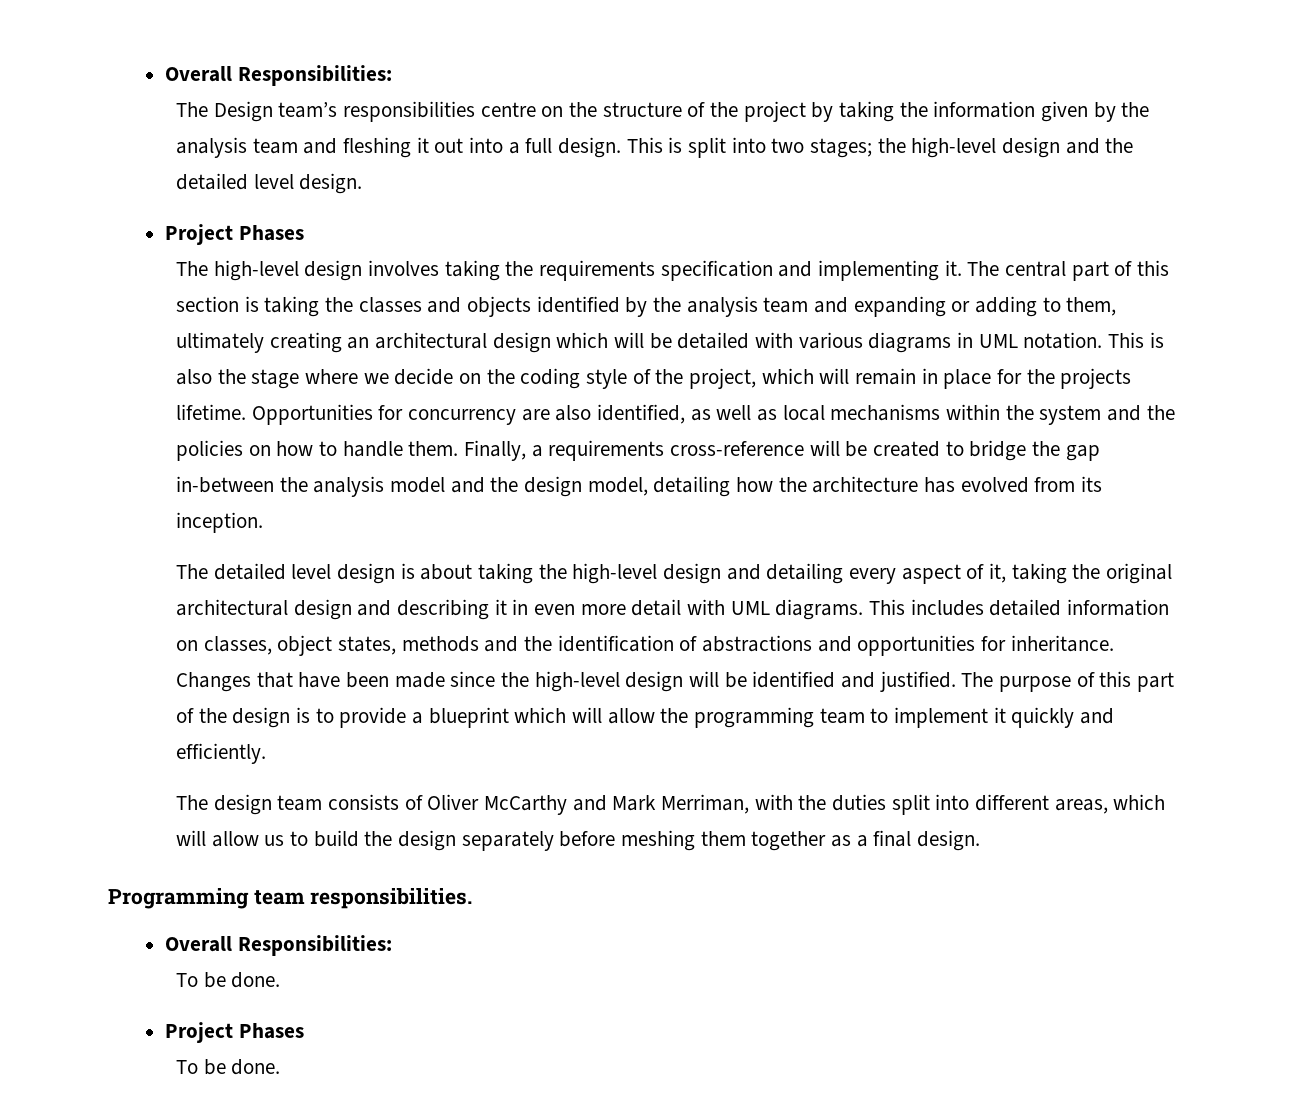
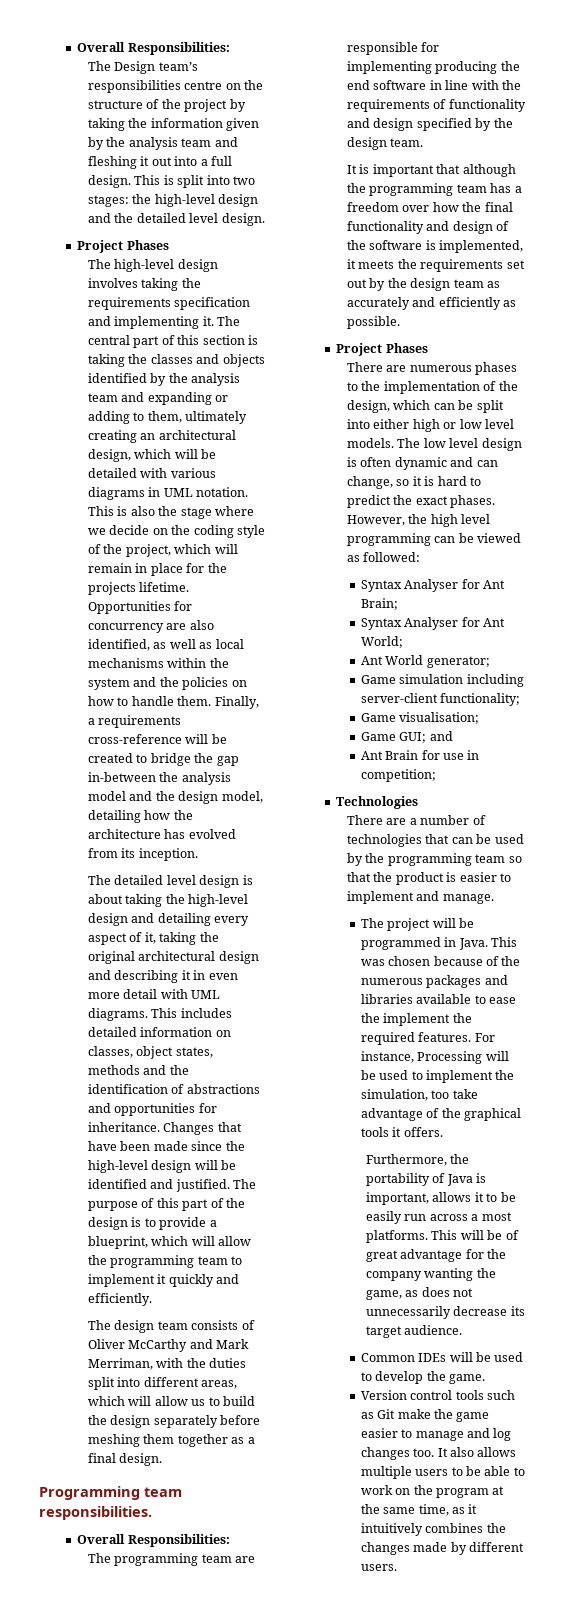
[810,138,873,158] stages; -> [88,195,130,207] stages:
[492,332,551,353] design -> [88,449,132,462] design,
[428,707,509,728] blueprint -> [88,1236,149,1249] blueprint,
[176,972,281,988] [165,1022,304,1043] [176,1059,281,1075] To be done. // Project Phases // To be done. -> [88,1553,256,1566] [347,42,440,55] [347,61,520,74] [347,80,521,90] [347,99,526,112] [347,118,513,131] [347,137,424,150] [347,164,516,177] [347,183,522,196] [347,202,513,212] [347,221,510,234] [347,240,524,253] [347,259,525,272] [347,278,500,291] [347,297,517,310] [347,316,401,329] [336,343,428,356] [347,362,518,375] [347,381,518,394] [347,400,504,413] [347,419,514,432] [347,438,522,451] [347,457,498,470] [347,476,481,489] [347,495,496,508] [347,514,491,527] [347,533,522,546] [347,552,421,562] [360,579,505,592] [360,598,398,610] [360,617,505,630] [360,636,403,648] [360,655,490,668] [360,674,524,687] [360,693,521,706] [360,712,480,724] [360,731,453,743] [360,750,480,760] [360,769,436,782] [336,796,419,809] [347,815,486,825] [347,834,524,847] [347,853,522,866] [347,872,511,885] [347,891,494,904] [360,918,474,931] [360,937,517,950] [360,956,521,966] [360,975,508,988] [360,994,516,1004] [360,1013,472,1026] [360,1032,495,1045] [360,1051,509,1064] [360,1070,515,1083] [360,1089,478,1101] [360,1108,521,1121] [360,1127,443,1137] [366,1154,470,1166] [366,1173,487,1186] [366,1192,516,1205] [366,1211,512,1224] [366,1230,519,1243] [366,1249,507,1262] [366,1268,496,1281] [366,1287,474,1300] [366,1306,525,1319] [366,1325,463,1338] [360,1352,524,1362] [360,1371,485,1384] [360,1390,515,1400] [360,1409,490,1422] [360,1428,512,1441] [360,1447,517,1460] [360,1466,525,1479] [360,1485,505,1498] [360,1504,478,1516] [360,1523,506,1536] [360,1542,524,1555] [360,1564,397,1571] The programming team are responsible for implementing producing the end software in line with the requirements of functionality and design specified by the design team. // It is important that although the programming team has a freedom over how the final functionality and design of the software is implemented, it meets the requirements set out by the design team as accurately and efficiently as possible. // Project Phases // There are numerous phases to the implementation of the design, which can be split into either high or low level models. The low level design is often dynamic and can change, so it is hard to predict the exact phases. However, the high level programming can be viewed as followed: // Syntax Analyser for Ant Brain; // Syntax Analyser for Ant World; // Ant World generator; // Game simulation including server-client functionality; // Game visualisation; // Game GUI; and // Ant Brain for use in competition; // Technologies // There are a number of technologies that can be used by the programming team so that the product is easier to implement and manage. // The project will be programmed in Java. This was chosen because of the numerous packages and libraries available to ease the implement the required features. For instance, Processing will be used to implement the simulation, too take advantage of the graphical tools it offers. // Furthermore, the portability of Java is important, allows it to be easily run across a most platforms. This will be of great advantage for the company wanting the game, as does not unnecessarily decrease its target audience. // Common IDEs will be used to develop the game. // Version control tools such as Git make the game easier to manage and log changes too. It also allows multiple users to be able to work on the program at the same time, as it intuitively combines the changes made by different users.

